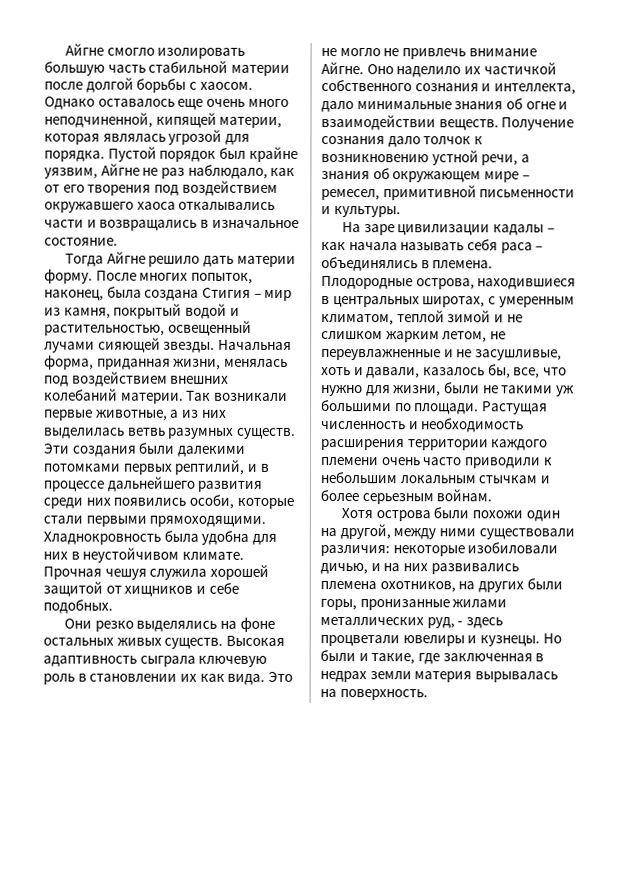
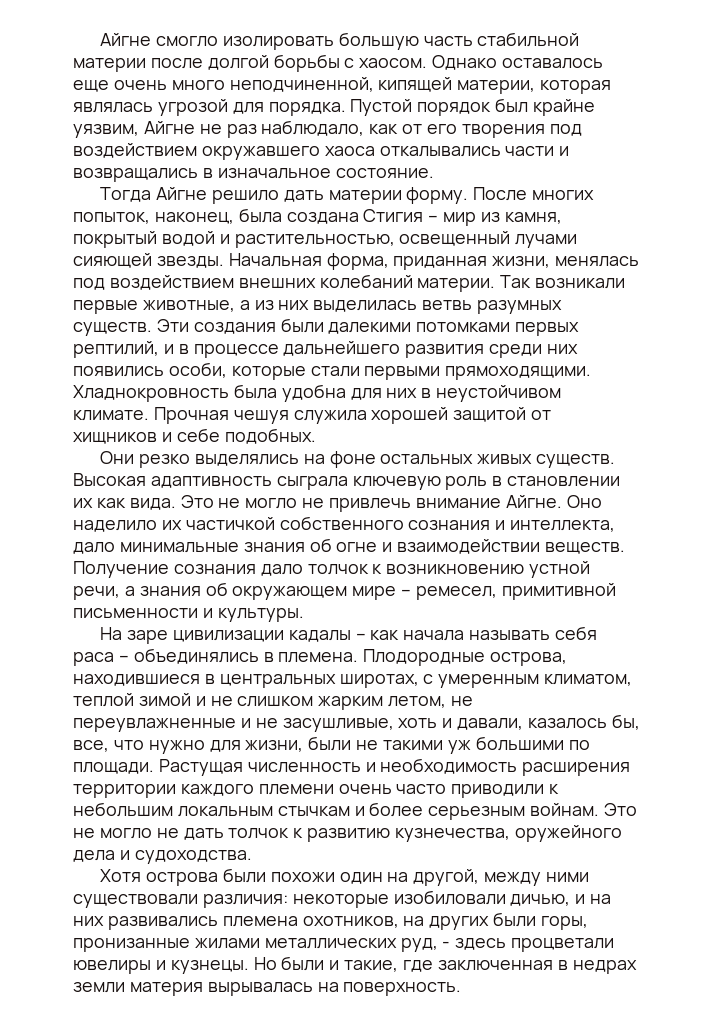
(493, 495) none -> [604,803,638,816] [73,825,622,842] [73,850,252,864] Это не могло не дать толчок к развитию кузнечества, оружейного дела и судоходства.

